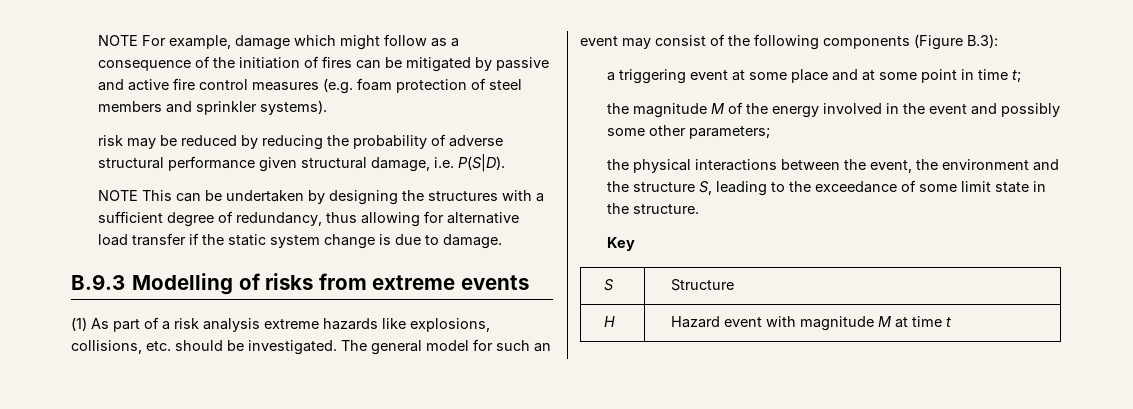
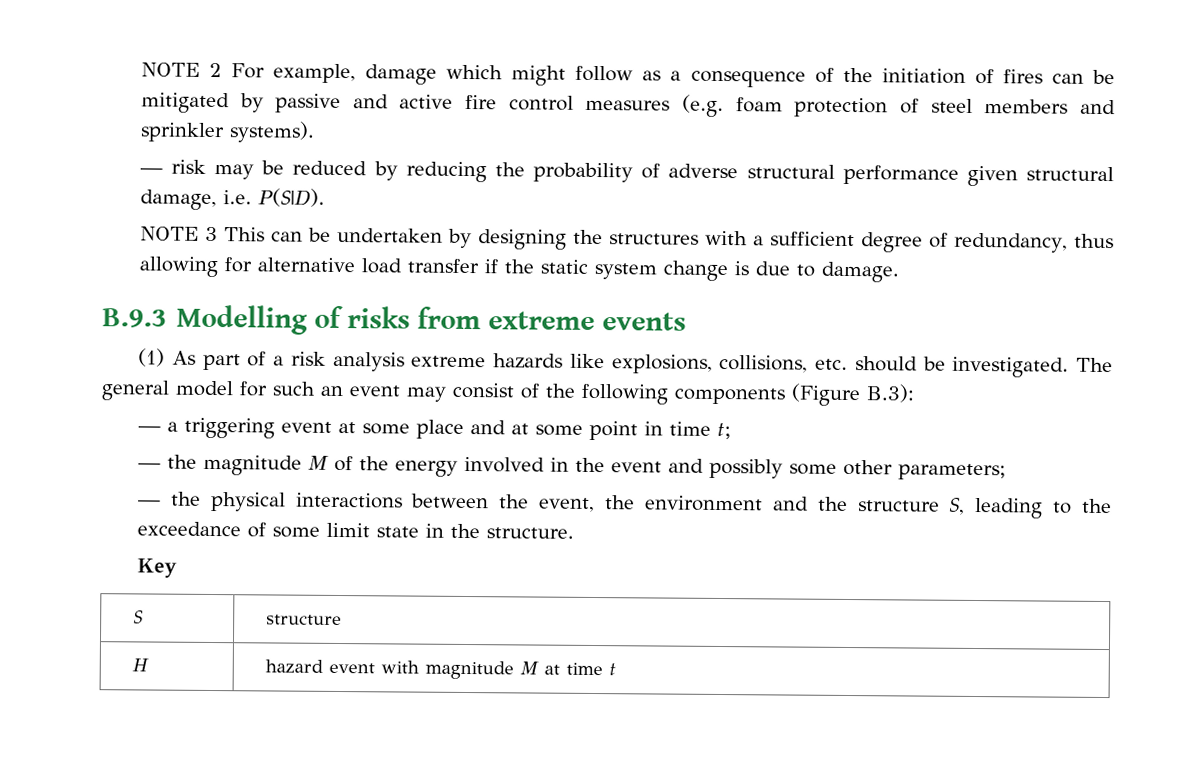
[98,35,139,46] NOTE -> [140,62,222,78] NOTE 2
(328, 107) none -> [139,167,163,174] —
(139, 195) none -> [204,226,218,242] 3
(998, 41) none -> [137,425,161,432] —
(1022, 76) none -> [137,462,161,469] —
(771, 132) none -> [137,499,161,506] —
[671,279,735,291] Structure -> [265,614,342,626] structure
[671,316,721,328] Hazard -> [264,659,323,674] hazard

